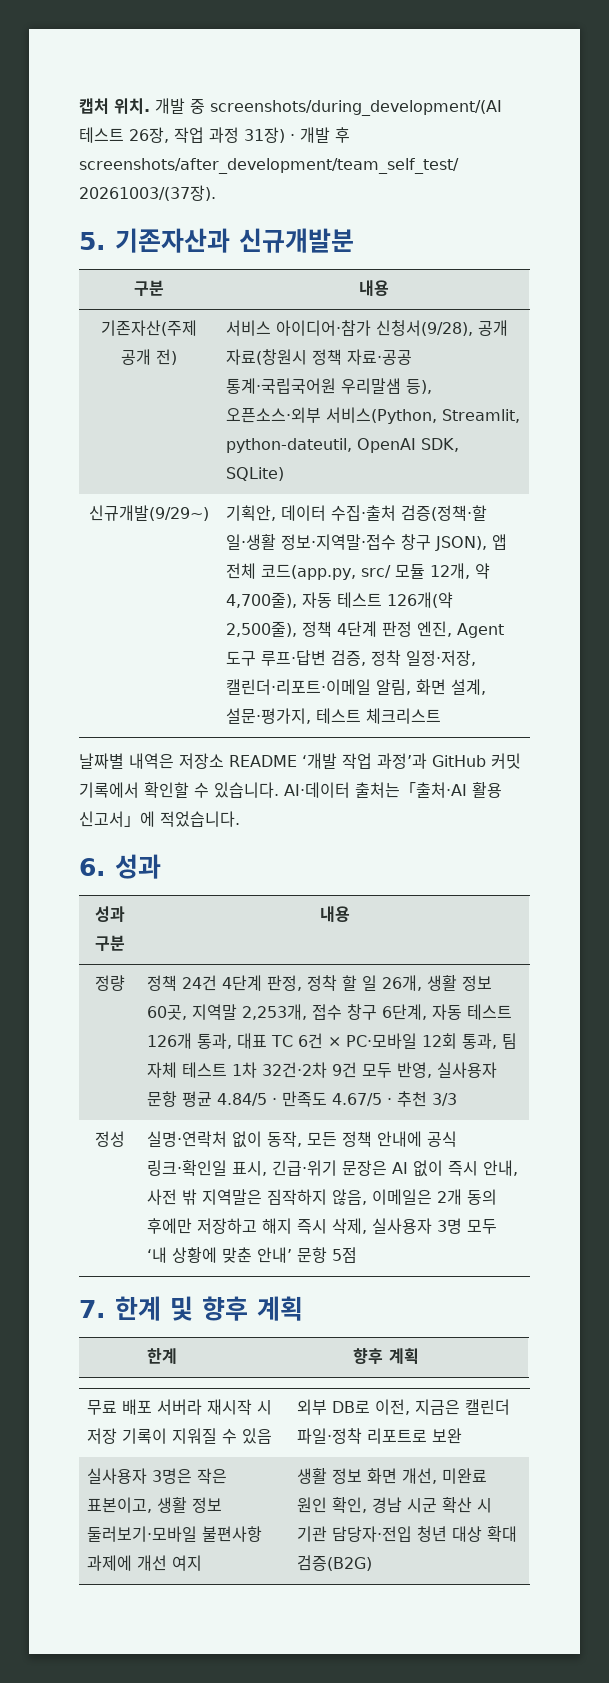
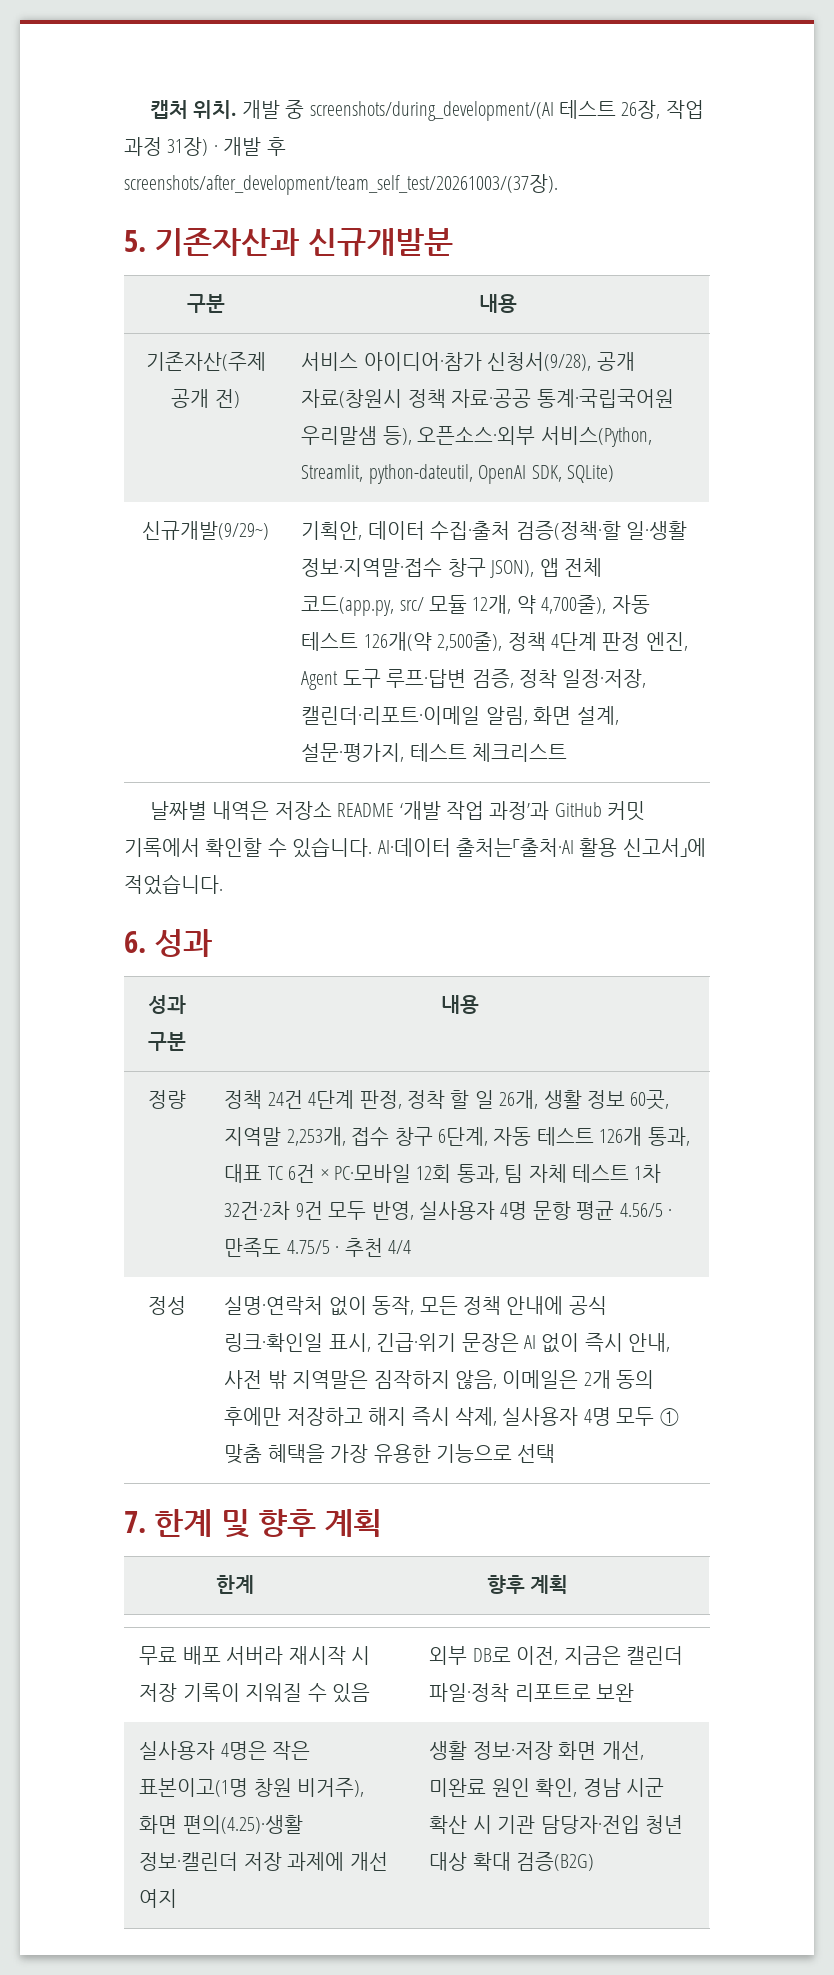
(498, 1070) none -> [500,1201,528,1220] 4명
[217,1093,268,1106] 4.84/5 -> [619,1203,663,1217] 4.56/5
[332,1093,383,1106] 4.67/5 -> [286,1240,330,1254] 4.75/5
[432,1093,458,1106] 3/3 -> [387,1240,411,1254] 4/4
[437,1218,498,1234] [147,1247,358,1263] 3명 모두 ‘내 상황에 맞춘 안내’ 문항 5점 -> [583,1407,679,1426] [224,1444,556,1464] 4명 모두 ① 맞춤 혜택을 가장 유용한 기능으로 선택
[152,1468,228,1484] [87,1497,223,1513] [87,1526,263,1542] 3명은 작은 표본이고, 생활 정보 둘러보기·모바일 불편사항 -> [220,1741,311,1760] [139,1778,365,1797] [139,1815,303,1834] [139,1852,282,1871] 4명은 작은 표본이고(1명 창원 비거주), 화면 편의(4.25)·생활 정보·캘린더 저장
[332,1468,363,1484] 정보 -> [472,1741,553,1760] 정보·저장

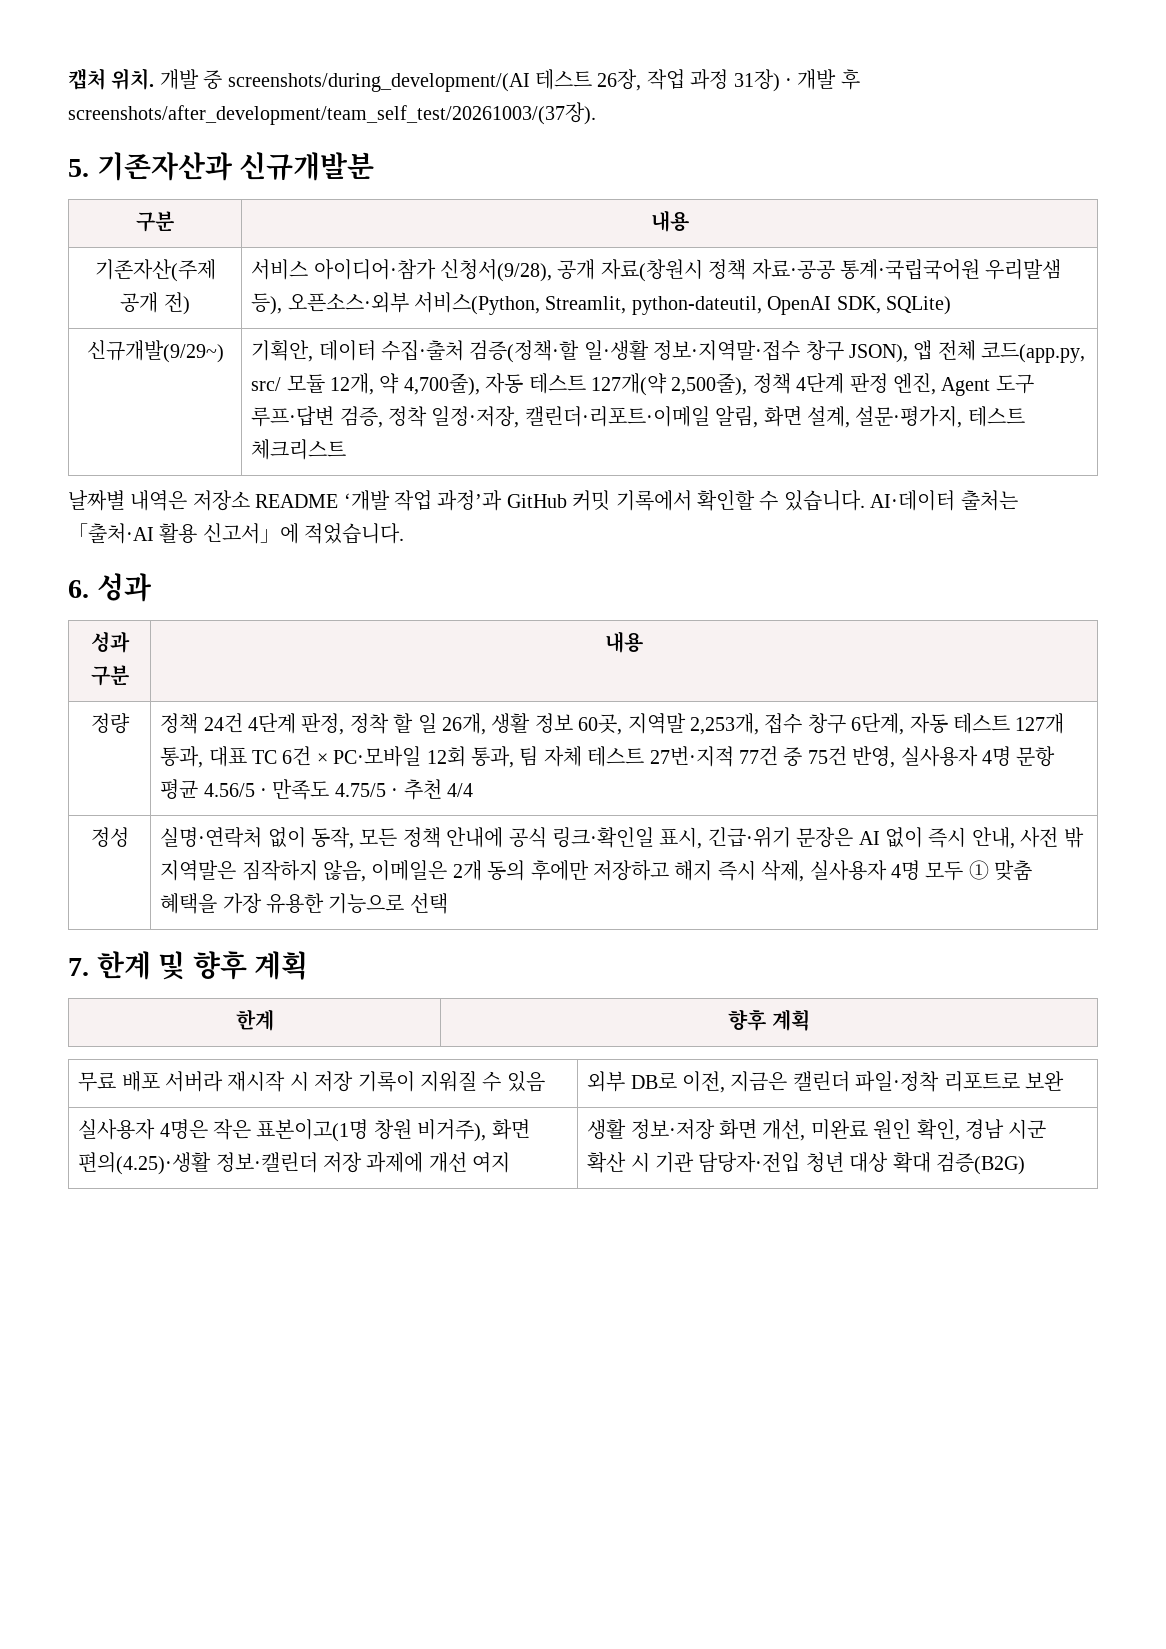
[363,632,432,651] 126개(약 -> [590,373,667,396] 127개(약
[599,1127,643,1146] 126개 -> [1015,713,1065,734] 127개
[634,1164,662,1183] [224,1201,367,1220] 1차 32건·2차 9건 모두 -> [649,746,847,767] 27번·지적 77건 중 75건

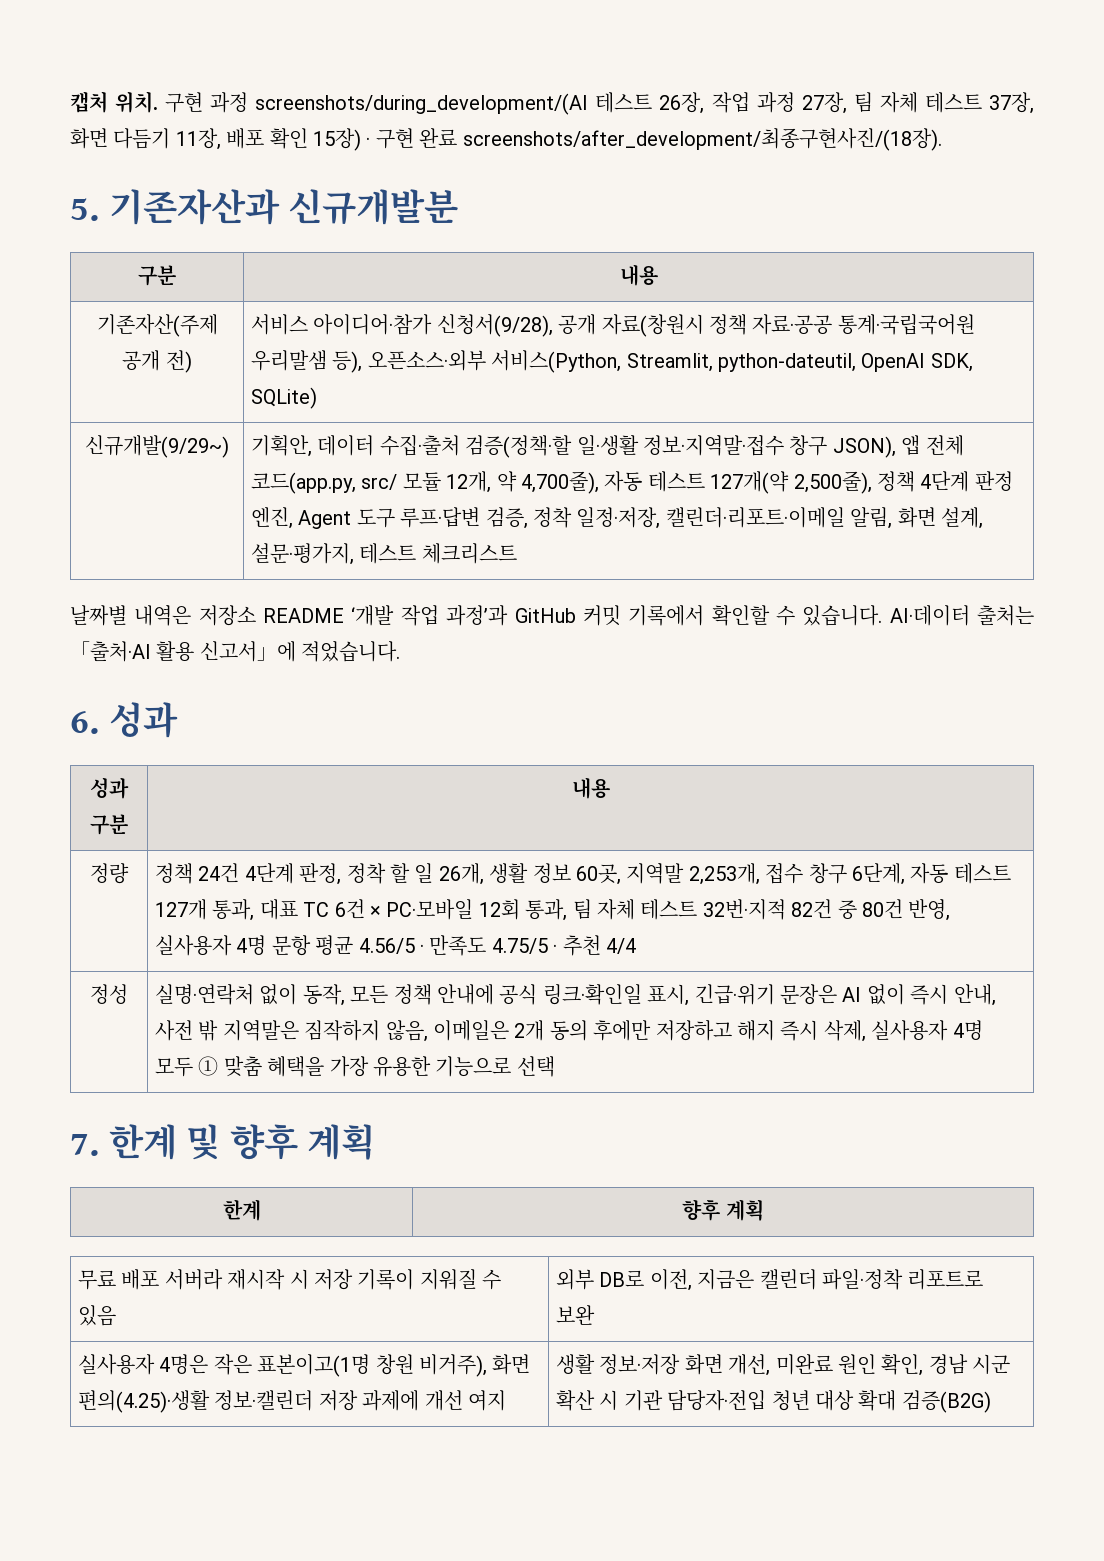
[159,69,223,90] 개발 중 -> [165,92,249,113] 구현 과정
[733,69,860,92] [68,102,596,125] 31장) · 개발 후 screenshots/after_development/team_self_test/20261003/(37장). -> [801,92,1035,114] [70,128,942,151] 27장, 팀 자체 테스트 37장, 화면 다듬기 11장, 배포 확인 15장) · 구현 완료 screenshots/after_development/최종구현사진/(18장).
[649,746,847,767] 27번·지적 77건 중 75건 -> [702,899,904,920] 32번·지적 82건 중 80건

